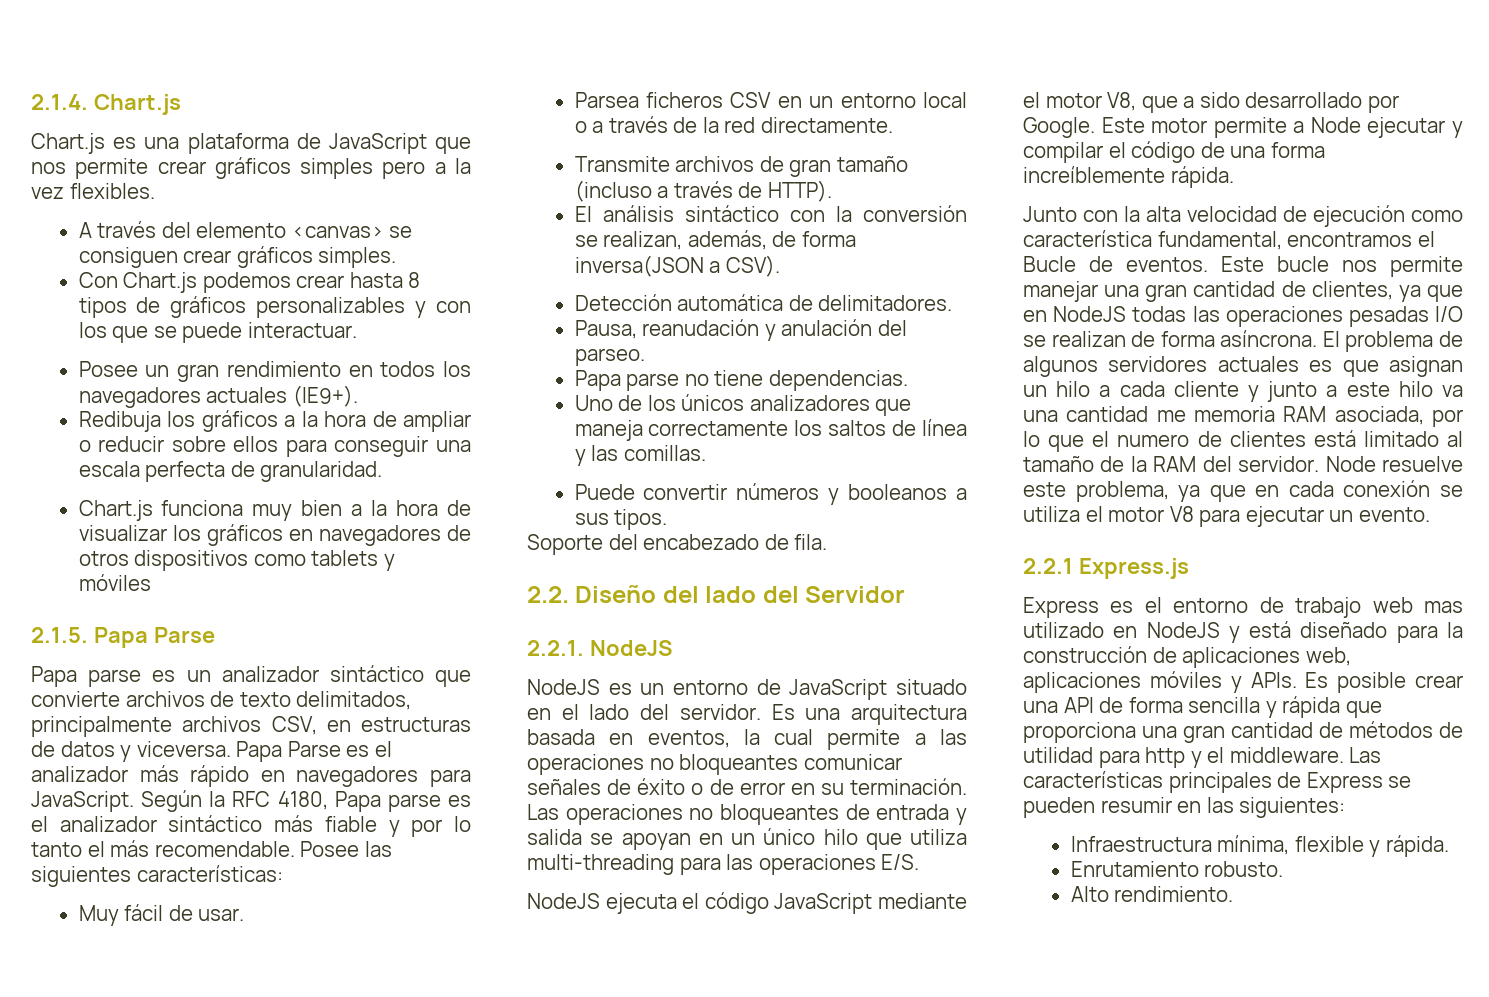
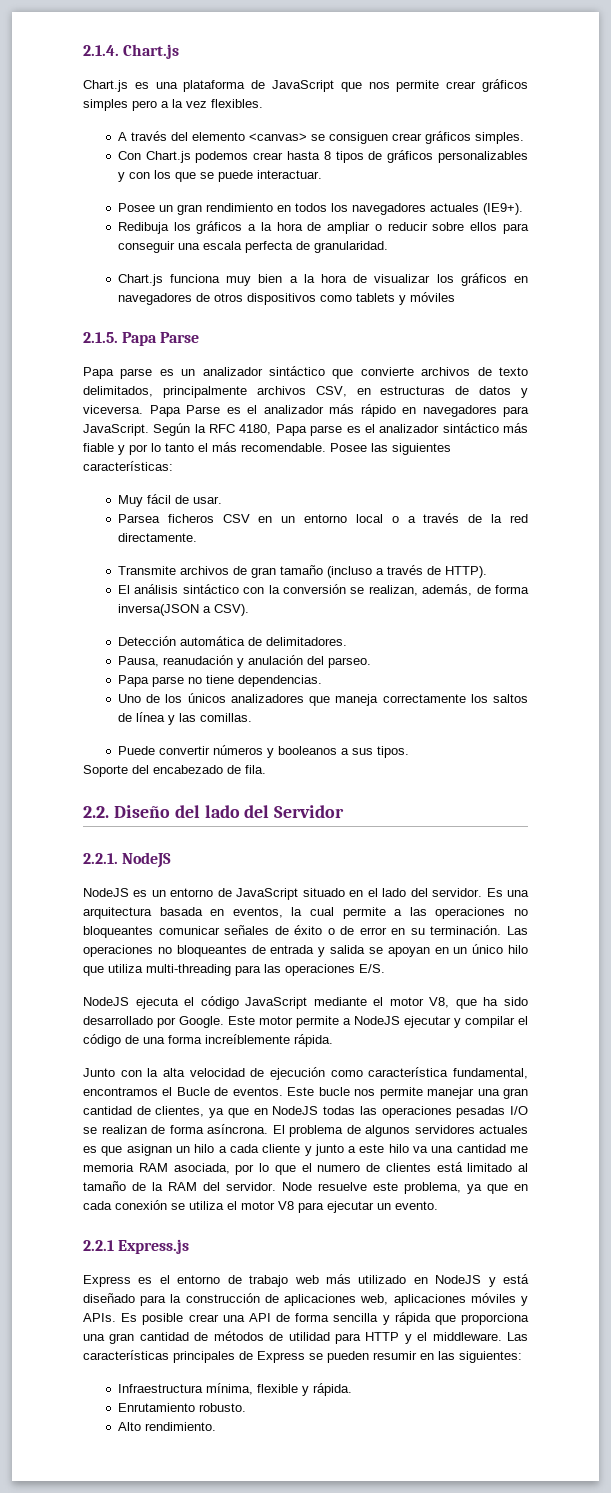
[1183,96,1195,108] a -> [483,997,499,1006] ha
[1310,117,1361,133] Node -> [354,1016,400,1025] NodeJS
[1424,601,1463,613] mas -> [325,1274,351,1284] más
[1145,747,1186,768] http -> [365,1332,400,1341] HTTP

